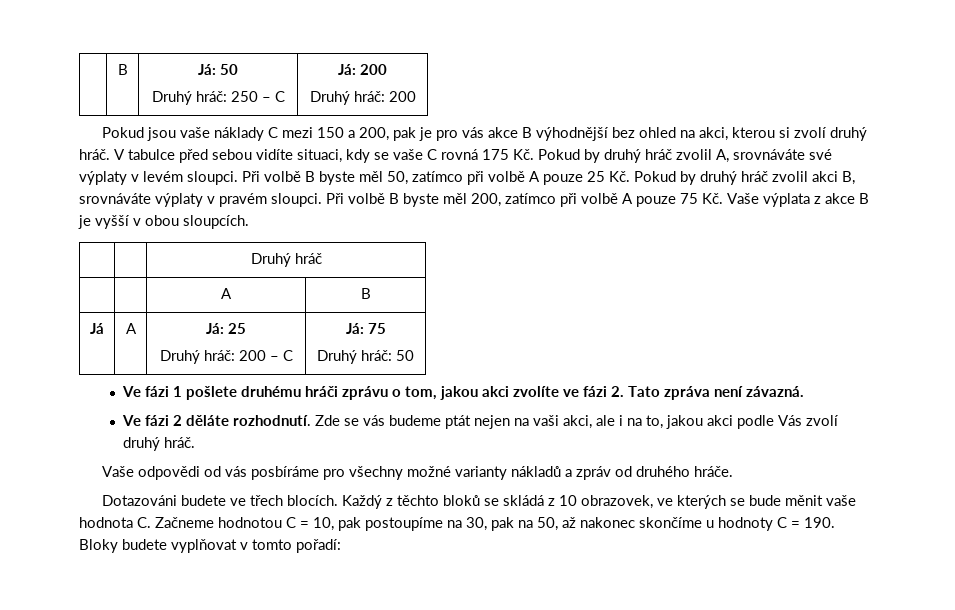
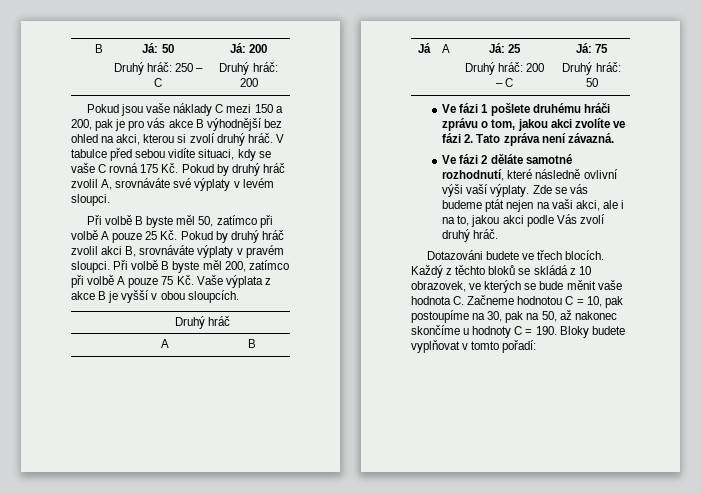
(238, 178) none -> (110, 200) //
[232,415,311,426] rozhodnutí. -> [525,154,572,164] [442,169,618,181] [442,184,530,197] samotné rozhodnutí, které následně ovlivní výši vaší výplaty.
[101,466,733,480] // Vaše odpovědi od vás posbíráme pro všechny možné varianty nákladů a zpráv od druhého hráče. -> (499, 234) none

